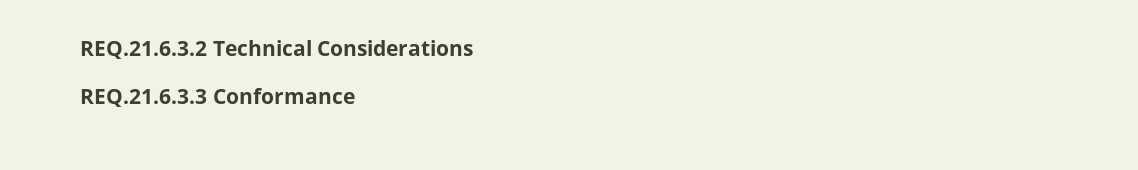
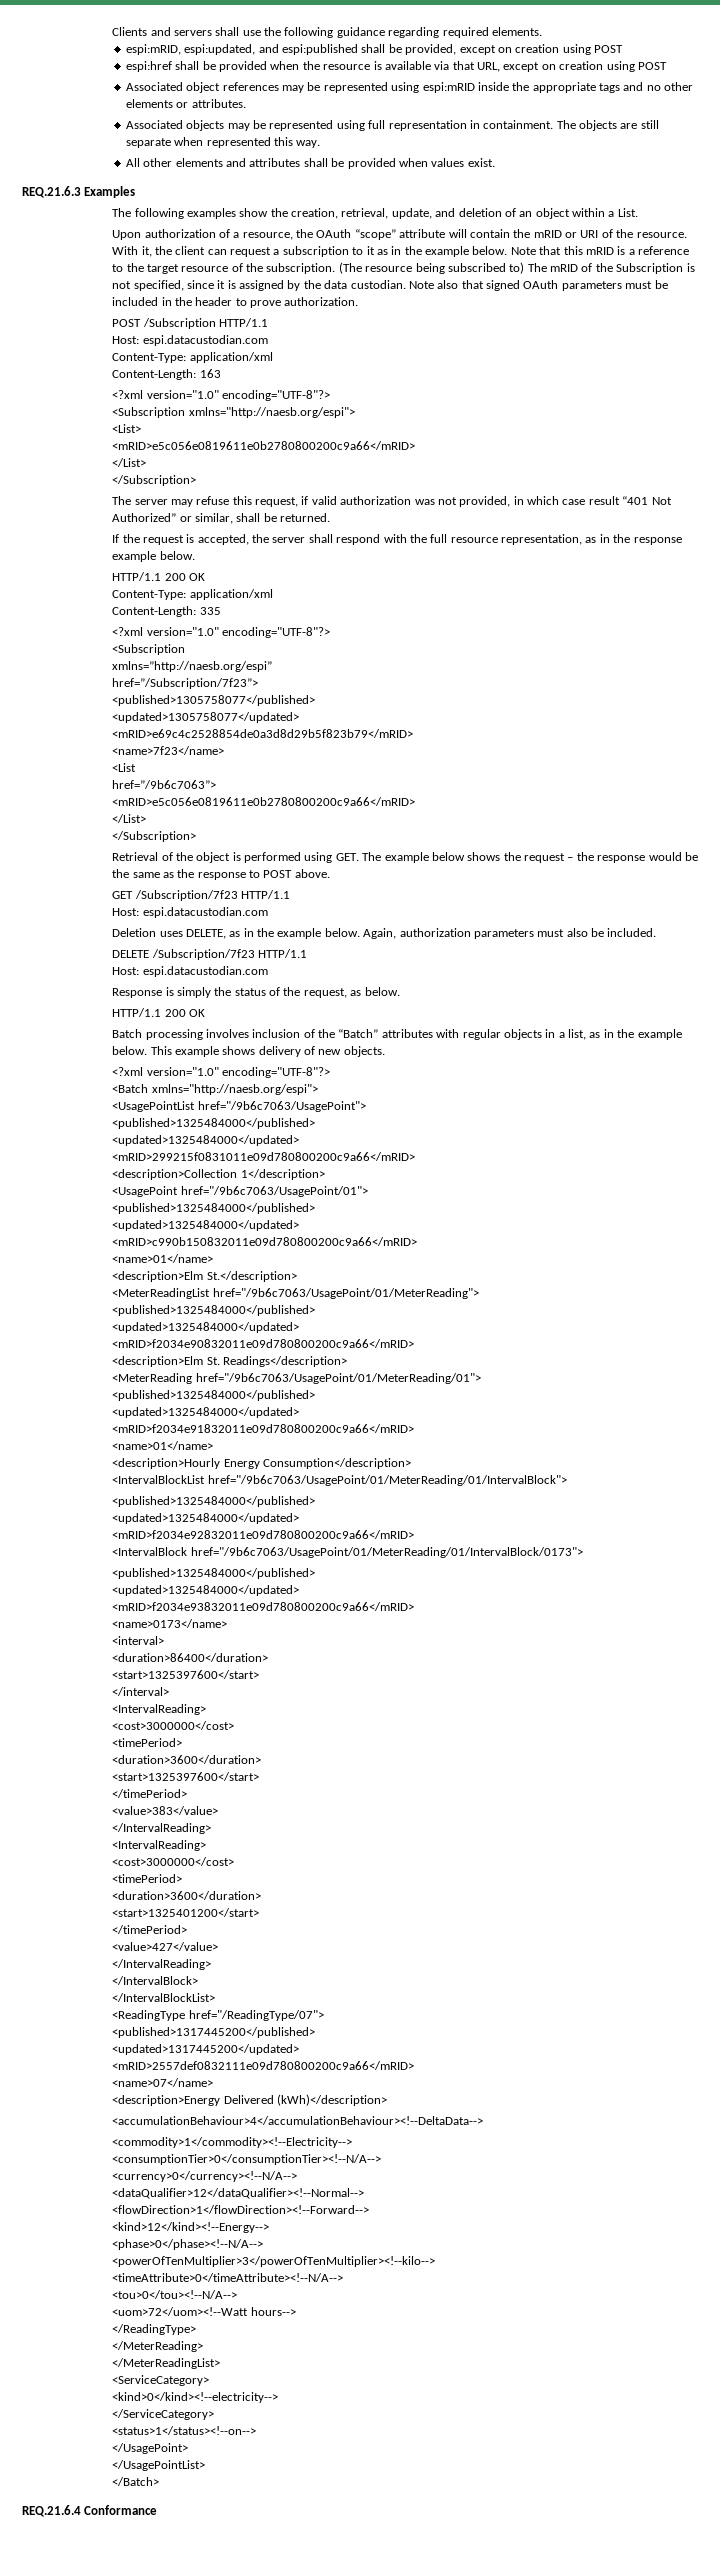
[80,40,474,59] [80,89,207,107] REQ.21.6.3.2 Technical Considerations // REQ.21.6.3.3 -> [112,27,542,38] [125,44,624,55] [125,61,667,72] [125,82,694,93] [125,99,246,108] [125,120,659,131] [125,137,321,148] [125,158,495,169] [22,186,136,198] [112,208,638,219] [112,229,687,240] [112,246,690,257] [112,262,695,274] [112,280,668,291] [112,297,359,308] [112,318,268,329] [112,335,268,346] [112,352,273,363] [112,369,221,380] [112,390,330,401] [112,407,355,418] [112,424,142,433] [112,441,416,450] [112,458,147,467] [112,475,197,486] [112,496,672,507] [112,513,331,524] [112,534,682,545] [112,551,195,562] [112,572,205,581] [112,589,273,600] [112,606,221,617] [112,627,330,638] [112,644,186,655] [112,661,273,672] [112,678,259,689] [112,695,316,706] [112,712,300,723] [112,729,414,738] [112,746,225,755] [112,763,137,772] [112,780,217,789] [112,797,416,806] [112,814,147,823] [112,831,197,842] [112,852,698,863] [112,869,330,880] [112,890,290,901] [112,907,268,918] [112,928,657,939] [112,949,307,960] [112,966,268,977] [112,987,400,998] [112,1008,205,1017] [112,1029,682,1040] [112,1046,385,1057] [112,1067,330,1078] [112,1084,318,1095] [112,1101,366,1112] [112,1118,316,1129] [112,1135,300,1146] [112,1152,416,1161] [112,1169,325,1180] [112,1186,368,1197] [112,1203,316,1214] [112,1220,300,1231] [112,1237,418,1246] [112,1254,214,1263] [112,1271,297,1282] [112,1288,479,1299] [112,1305,316,1316] [112,1322,300,1333] [112,1339,415,1348] [112,1356,347,1367] [112,1373,481,1384] [112,1390,316,1401] [112,1407,300,1418] [112,1424,415,1433] [112,1441,214,1450] [112,1458,411,1469] [112,1475,567,1486] [112,1496,316,1507] [112,1513,300,1524] [112,1530,415,1539] [112,1547,583,1558] [112,1568,316,1579] [112,1585,300,1596] [112,1602,415,1611] [112,1619,228,1628] [112,1636,165,1645] [112,1653,269,1662] [112,1670,260,1679] [112,1687,170,1696] [112,1704,207,1715] [112,1721,235,1730] [112,1738,183,1747] [112,1755,262,1764] [112,1772,260,1781] [112,1789,188,1798] [112,1806,219,1815] [112,1823,212,1834] [112,1840,207,1851] [112,1857,235,1866] [112,1874,183,1883] [112,1891,262,1900] [112,1908,260,1917] [112,1925,188,1934] [112,1942,219,1951] [112,1959,212,1970] [112,1976,199,1985] [112,1993,216,2002] [112,2010,324,2021] [112,2027,316,2038] [112,2044,300,2055] [112,2061,415,2070] [112,2078,214,2087] [112,2094,387,2106] [112,2116,484,2125] [112,2137,353,2148] [112,2154,382,2165] [112,2171,298,2182] [112,2188,365,2199] [112,2205,370,2214] [112,2222,270,2233] [112,2239,264,2250] [112,2256,436,2267] [112,2273,344,2282] [112,2290,238,2299] [112,2307,296,2316] [112,2324,197,2335] [112,2341,204,2352] [112,2358,221,2369] [112,2375,210,2386] [112,2392,279,2403] [112,2409,215,2420] [112,2426,257,2435] [112,2443,189,2454] [112,2460,206,2471] [112,2477,160,2486] [22,2505,81,2517] Clients and servers shall use the following guidance regarding required elements. // espi:mRID, espi:updated, and espi:published shall be provided, except on creation using POST // espi:href shall be provided when the resource is available via that URL, except on creation using POST // Associated object references may be represented using espi:mRID inside the appropriate tags and no other elements or attributes. // Associated objects may be represented using full representation in containment. The objects are still separate when represented this way. // All other elements and attributes shall be provided when values exist. // REQ.21.6.3 Examples // The following examples show the creation, retrieval, update, and deletion of an object within a List. // Upon authorization of a resource, the OAuth “scope” attribute will contain the mRID or URI of the resource. With it, the client can request a subscription to it as in the example below. Note that this mRID is a reference to the target resource of the subscription. (The resource being subscribed to) The mRID of the Subscription is not specified, since it is assigned by the data custodian. Note also that signed OAuth parameters must be included in the header to prove authorization. // POST /Subscription HTTP/1.1 // Host: espi.datacustodian.com // Content-Type: application/xml // Content-Length: 163 // <?xml version="1.0" encoding="UTF-8"?> // <Subscription xmlns="http://naesb.org/espi"> // <List> // <mRID>e5c056e0819611e0b2780800200c9a66</mRID> // </List> // </Subscription> // The server may refuse this request, if valid authorization was not provided, in which case result “401 Not Authorized” or similar, shall be returned. // If the request is accepted, the server shall respond with the full resource representation, as in the response example below. // HTTP/1.1 200 OK // Content-Type: application/xml // Content-Length: 335 // <?xml version="1.0" encoding="UTF-8"?> // <Subscription // xmlns=”http://naesb.org/espi” // href=”/Subscription/7f23”> // <published>1305758077</published> // <updated>1305758077</updated> // <mRID>e69c4c2528854de0a3d8d29b5f823b79</mRID> // <name>7f23</name> // <List // href=”/9b6c7063”> // <mRID>e5c056e0819611e0b2780800200c9a66</mRID> // </List> // </Subscription> // Retrieval of the object is performed using GET. The example below shows the request – the response would be the same as the response to POST above. // GET /Subscription/7f23 HTTP/1.1 // Host: espi.datacustodian.com // Deletion uses DELETE, as in the example below. Again, authorization parameters must also be included. // DELETE /Subscription/7f23 HTTP/1.1 // Host: espi.datacustodian.com // Response is simply the status of the request, as below. // HTTP/1.1 200 OK // Batch processing involves inclusion of the “Batch” attributes with regular objects in a list, as in the example below. This example shows delivery of new objects. // <?xml version="1.0" encoding="UTF-8"?> // <Batch xmlns="http://naesb.org/espi"> // <UsagePointList href="/9b6c7063/UsagePoint"> // <published>1325484000</published> // <updated>1325484000</updated> // <mRID>299215f0831011e09d780800200c9a66</mRID> // <description>Collection 1</description> // <UsagePoint href="/9b6c7063/UsagePoint/01"> // <published>1325484000</published> // <updated>1325484000</updated> // <mRID>c990b150832011e09d780800200c9a66</mRID> // <name>01</name> // <description>Elm St.</description> // <MeterReadingList href="/9b6c7063/UsagePoint/01/MeterReading"> // <published>1325484000</published> // <updated>1325484000</updated> // <mRID>f2034e90832011e09d780800200c9a66</mRID> // <description>Elm St. Readings</description> // <MeterReading href="/9b6c7063/UsagePoint/01/MeterReading/01"> // <published>1325484000</published> // <updated>1325484000</updated> // <mRID>f2034e91832011e09d780800200c9a66</mRID> // <name>01</name> // <description>Hourly Energy Consumption</description> // <IntervalBlockList href="/9b6c7063/UsagePoint/01/MeterReading/01/IntervalBlock"> // <published>1325484000</published> // <updated>1325484000</updated> // <mRID>f2034e92832011e09d780800200c9a66</mRID> // <IntervalBlock href="/9b6c7063/UsagePoint/01/MeterReading/01/IntervalBlock/0173"> // <published>1325484000</published> // <updated>1325484000</updated> // <mRID>f2034e93832011e09d780800200c9a66</mRID> // <name>0173</name> // <interval> // <duration>86400</duration> // <start>1325397600</start> // </interval> // <IntervalReading> // <cost>3000000</cost> // <timePeriod> // <duration>3600</duration> // <start>1325397600</start> // </timePeriod> // <value>383</value> // </IntervalReading> // <IntervalReading> // <cost>3000000</cost> // <timePeriod> // <duration>3600</duration> // <start>1325401200</start> // </timePeriod> // <value>427</value> // </IntervalReading> // </IntervalBlock> // </IntervalBlockList> // <ReadingType href="/ReadingType/07"> // <published>1317445200</published> // <updated>1317445200</updated> // <mRID>2557def0832111e09d780800200c9a66</mRID> // <name>07</name> // <description>Energy Delivered (kWh)</description> // <accumulationBehaviour>4</accumulationBehaviour><!--DeltaData--> // <commodity>1</commodity><!--Electricity--> // <consumptionTier>0</consumptionTier><!--N/A--> // <currency>0</currency><!--N/A--> // <dataQualifier>12</dataQualifier><!--Normal--> // <flowDirection>1</flowDirection><!--Forward--> // <kind>12</kind><!--Energy--> // <phase>0</phase><!--N/A--> // <powerOfTenMultiplier>3</powerOfTenMultiplier><!--kilo--> // <timeAttribute>0</timeAttribute><!--N/A--> // <tou>0</tou><!--N/A--> // <uom>72</uom><!--Watt hours--> // </ReadingType> // </MeterReading> // </MeterReadingList> // <ServiceCategory> // <kind>0</kind><!--electricity--> // </ServiceCategory> // <status>1</status><!--on--> // </UsagePoint> // </UsagePointList> // </Batch> // REQ.21.6.4

